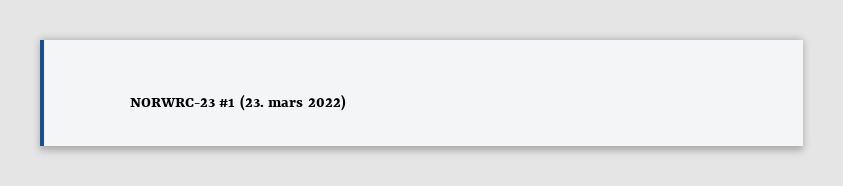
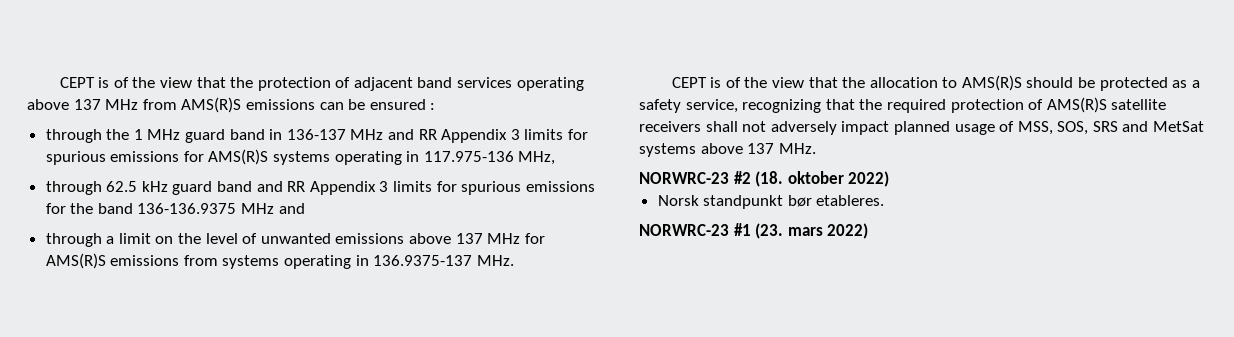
(130, 102) none -> [59,77,584,91] [27,97,436,113] [45,129,588,143] [45,149,556,165] [45,181,595,195] [45,203,305,214] [45,233,545,247] [45,253,514,269] [671,75,1200,91] [639,97,1167,113] [639,121,1205,135] [639,143,816,157] [639,171,890,187] [657,195,885,209] CEPT is of the view that the protection of adjacent band services operating above 137 MHz from AMS(R)S emissions can be ensured : // through the 1 MHz guard band in 136-137 MHz and RR Appendix 3 limits for spurious emissions for AMS(R)S systems operating in 117.975-136 MHz, // through 62.5 kHz guard band and RR Appendix 3 limits for spurious emissions for the band 136-136.9375 MHz and // through a limit on the level of unwanted emissions above 137 MHz for AMS(R)S emissions from systems operating in 136.9375-137 MHz. // CEPT is of the view that the allocation to AMS(R)S should be protected as a safety service, recognizing that the required protection of AMS(R)S satellite receivers shall not adversely impact planned usage of MSS, SOS, SRS and MetSat systems above 137 MHz. // NORWRC-23 #2 (18. oktober 2022) // Norsk standpunkt bør etableres. //

